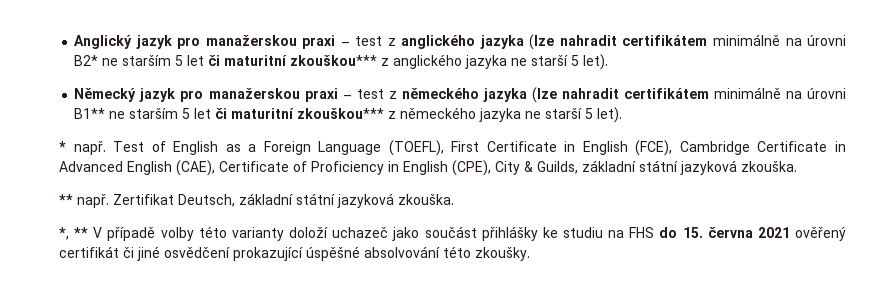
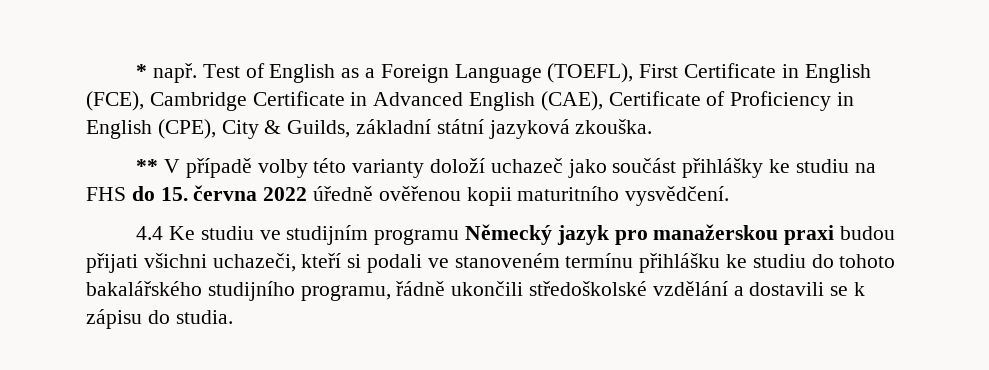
[74,34,846,50] [74,54,609,70] [74,87,846,103] [74,107,623,123] Anglický jazyk pro manažerskou praxi – test z anglického jazyka (lze nahradit certifikátem minimálně na úrovni B2* ne starším 5 let či maturitní zkouškou*** z anglického jazyka ne starší 5 let). // Německý jazyk pro manažerskou praxi – test z německého jazyka (lze nahradit certifikátem minimálně na úrovni B1** ne starším 5 let či maturitní zkouškou*** z německého jazyka ne starší 5 let). // -> (136, 71) none
[77,193,454,208] [59,227,89,240] např. Zertifikat Deutsch, základní státní jazyková zkouška. // *, ** -> (159, 166) none
[757,227,846,241] [59,246,530,261] 2021 ověřený certifikát či jiné osvědčení prokazující úspěšné absolvování této zkoušky. -> [263,186,730,206] [136,224,896,245] [86,253,896,273] [86,281,866,301] [86,309,233,329] 2022 úředně ověřenou kopii maturitního vysvědčení. // 4.4 Ke studiu ve studijním programu Německý jazyk pro manažerskou praxi budou přijati všichni uchazeči, kteří si podali ve stanoveném termínu přihlášku ke studiu do tohoto bakalářského studijního programu, řádně ukončili středoškolské vzdělání a dostavili se k zápisu do studia.

